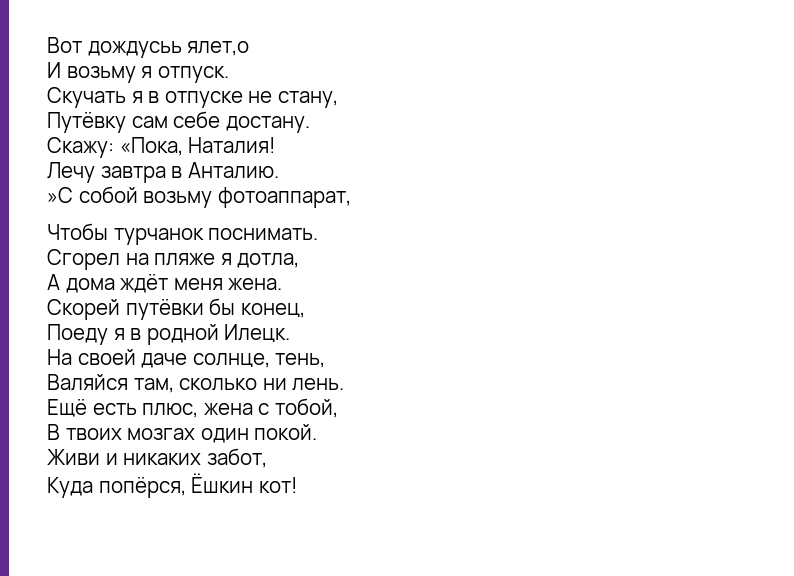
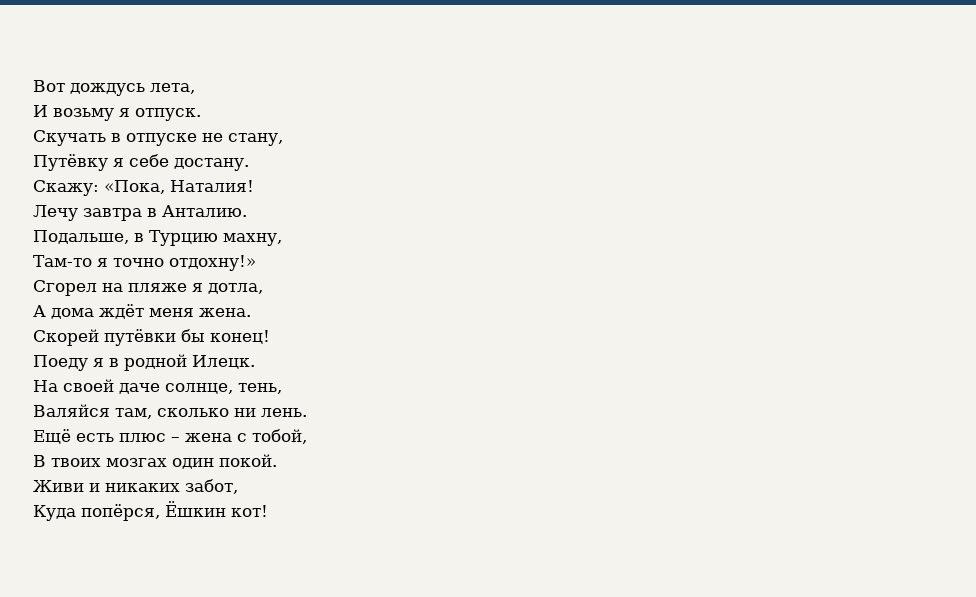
[87,41,250,58] дождусьь ялет,о -> [70,83,195,96] дождусь лета,
[131,91,143,103] я -> (106, 138) none
[131,116,168,128] сам -> [113,158,124,167] я
[47,186,351,208] [47,223,319,245] »С собой возьму фотоаппарат, // Чтобы турчанок поснимать. -> [33,230,282,246] [33,255,256,271] Подальше, в Турцию махну, // Там-то я точно отдохну!»
[240,303,305,318] конец, -> [210,330,270,344] конец!
[142,403,199,418] плюс, -> [119,433,180,442] плюс –

